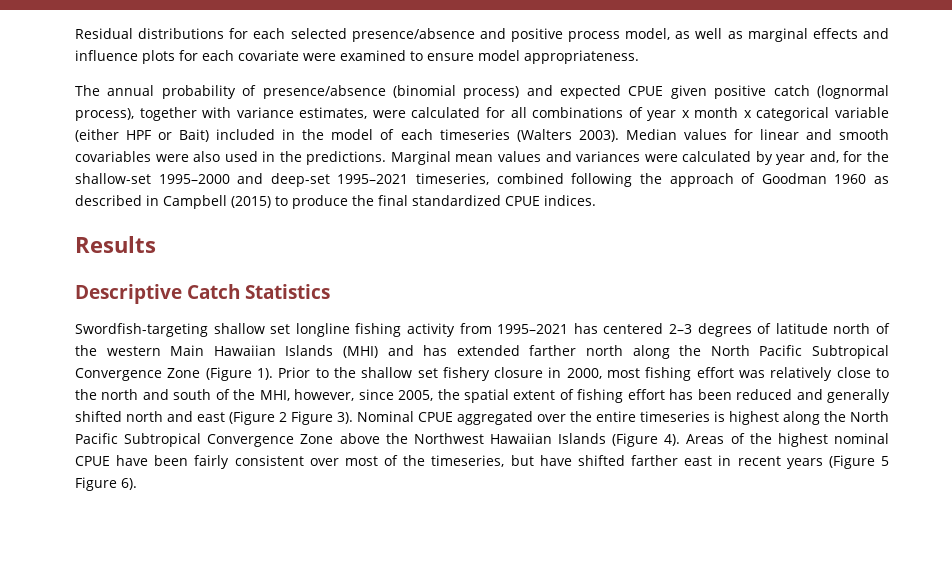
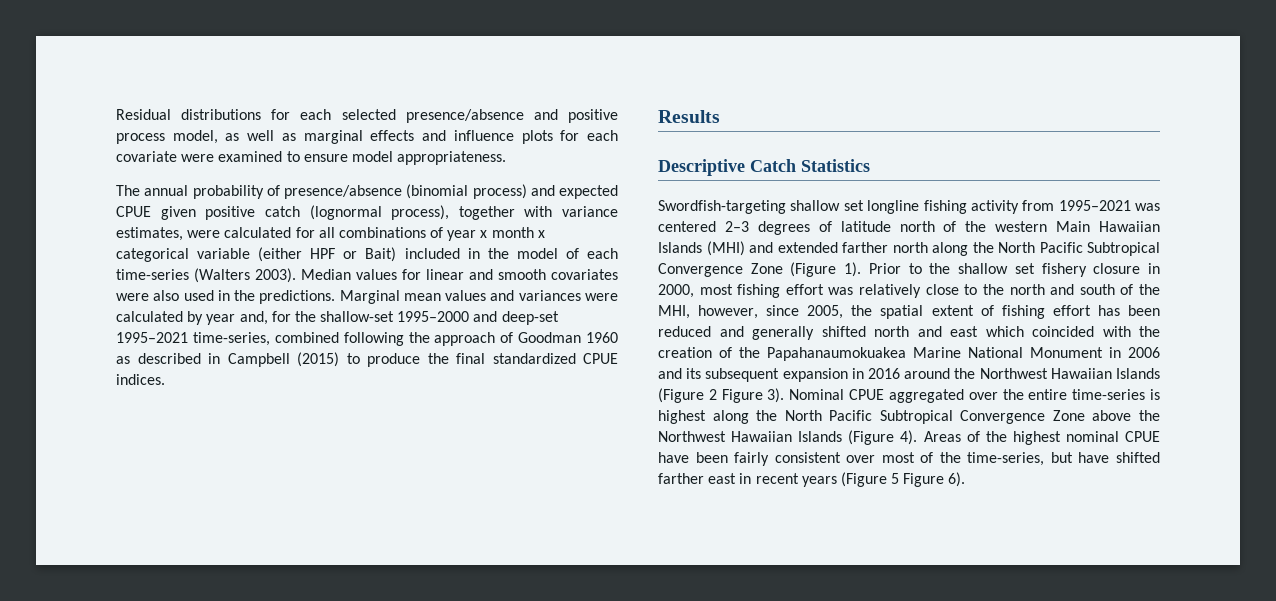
[439,129,510,140] timeseries -> [116,269,189,280] time-series
[75,151,151,162] covariables -> [551,269,618,280] covariates
[416,173,490,185] timeseries, -> [192,332,270,346] time-series,
[573,323,598,334] has -> [1135,203,1160,211] was
[423,345,448,356] has -> (773, 247) none
(225, 417) none -> [985,326,1160,337] [658,347,1160,361] [658,368,1160,382] which coincided with the creation of the Papahanaumokuakea Marine National Monument in 2006 and its subsequent expansion in 2016 around the Northwest Hawaiian Islands
[640,411,710,422] timeseries -> [1072,389,1146,400] time-series
[431,455,505,467] timeseries, -> [967,452,1045,466] time-series,

